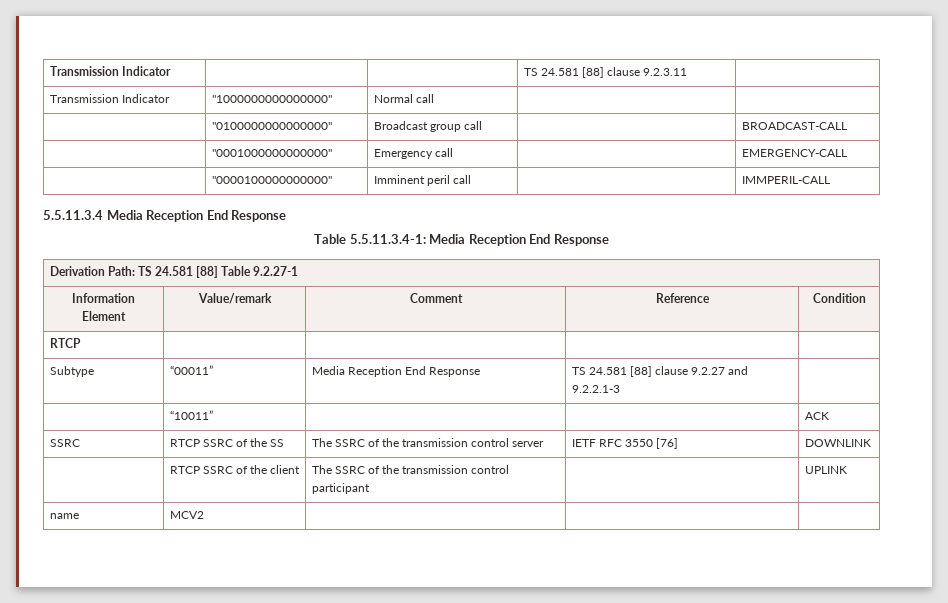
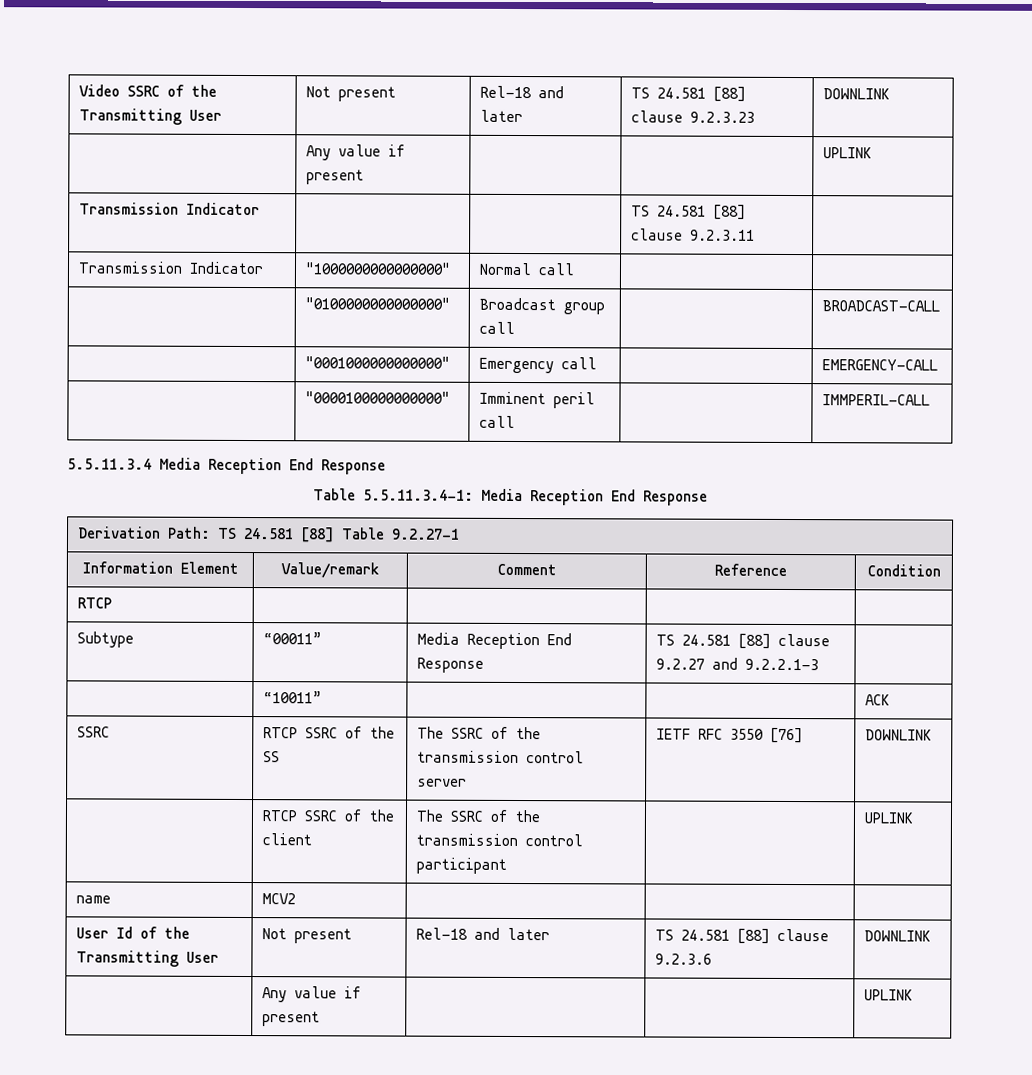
(49, 71) none -> [79,84,218,97] [79,108,223,125] [306,86,397,102] [480,85,565,99] [480,109,524,123] [631,86,747,102] [631,110,756,123] [823,88,891,100] [306,144,407,161] [306,169,365,185] [823,147,873,159] Video SSRC of the Transmitting User | Not present | Rel-18 and later | TS 24.581 [88] clause 9.2.3.23 | DOWNLINK // | Any value if present | | | UPLINK //
(204, 515) none -> [76,926,191,939] [76,950,220,967] [262,928,353,944] [416,927,551,941] [655,928,830,944] [655,953,713,965] [864,930,932,942] [262,986,363,1003] [262,1011,321,1027] [864,989,914,1001] // User Id of the Transmitting User | Not present | Rel-18 and later | TS 24.581 [88] clause 9.2.3.6 | DOWNLINK // | Any value if present | | | UPLINK

